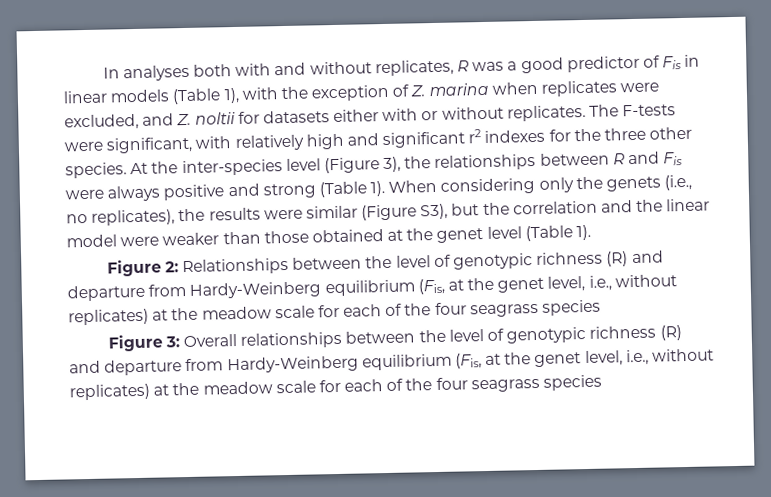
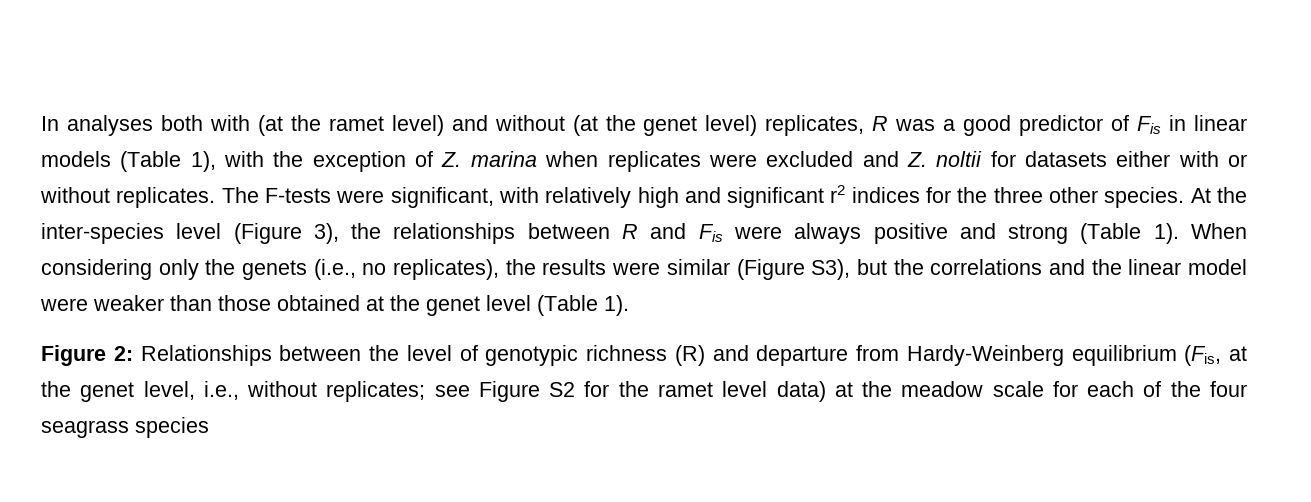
[274,61,372,76] and without -> [257,115,758,136] (at the ramet level) and without (at the genet level)
[64,113,139,131] excluded, -> [766,151,854,167] excluded
[484,129,546,143] indexes -> [851,187,920,203] indices
[512,200,598,215] correlation -> [930,259,1043,275] correlations
[68,308,149,326] replicates) -> [326,381,826,402] replicates; see Figure S2 for the ramet level data)
[107,325,682,352] [69,348,715,376] [69,374,603,401] // Figure 3: Overall relationships between the level of genotypic richness (R) and departure from Hardy-Weinberg equilibrium (Fis, at the genet level, i.e., without replicates) at the meadow scale for each of the four seagrass species -> (209, 427) none

